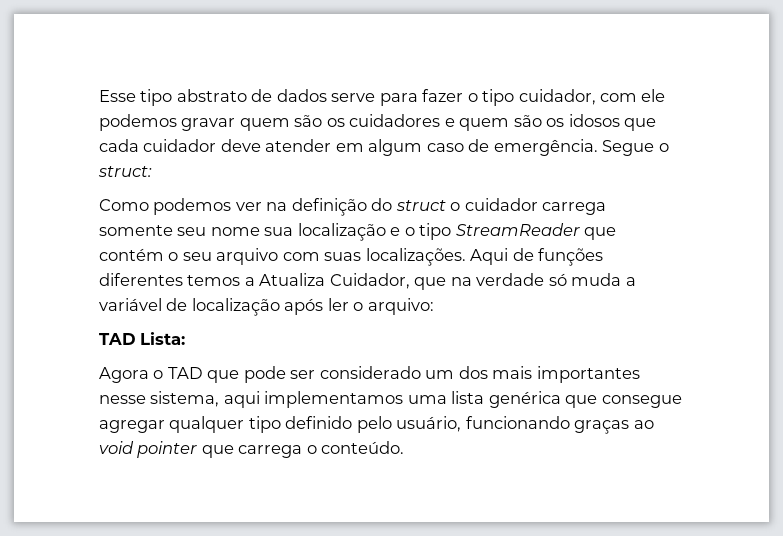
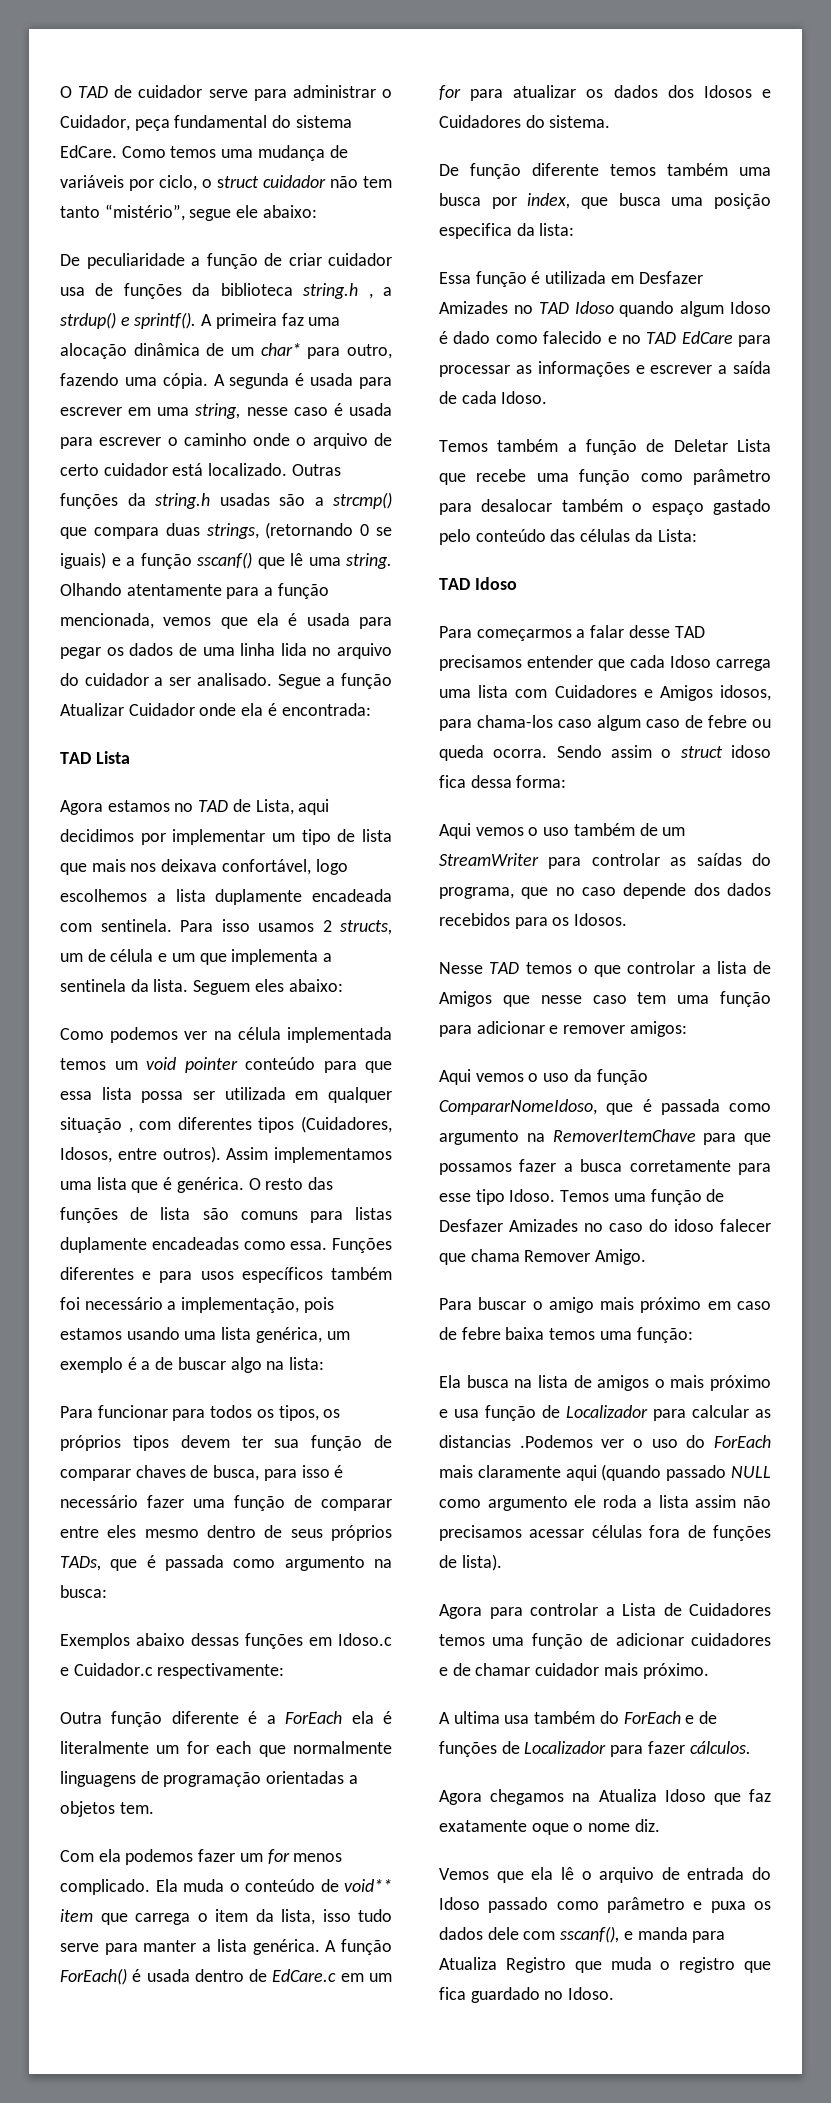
[99,89,666,106] [99,114,657,131] [99,139,669,156] [98,166,152,177] [99,198,607,216] [99,223,617,241] [99,248,604,266] [99,273,636,290] [99,298,434,316] [99,332,186,345] [99,366,640,383] [99,391,682,408] [99,416,654,434] [99,441,405,458] Esse tipo abstrato de dados serve para fazer o tipo cuidador, com ele podemos gravar quem são os cuidadores e quem são os idosos que cada cuidador deve atender em algum caso de emergência. Segue o struct: // Como podemos ver na definição do struct o cuidador carrega somente seu nome sua localização e o tipo StreamReader que contém o seu arquivo com suas localizações. Aqui de funções diferentes temos a Atualiza Cuidador, que na verdade só muda a variável de localização após ler o arquivo: // TAD Lista: // Agora o TAD que pode ser considerado um dos mais importantes nesse sistema, aqui implementamos uma lista genérica que consegue agregar qualquer tipo definido pelo usuário, funcionando graças ao void pointer que carrega o conteúdo. -> [60,85,393,101] [60,115,352,131] [60,145,348,161] [60,175,392,191] [60,204,317,221] [60,253,392,269] [60,283,393,299] [60,312,341,329] [60,343,392,359] [60,373,392,389] [60,403,392,419] [60,433,392,449] [60,463,341,476] [60,492,392,509] [60,522,392,539] [60,552,392,569] [60,583,329,599] [60,613,392,629] [60,643,392,659] [60,673,393,689] [60,703,371,716] [60,751,130,764] [60,799,330,815] [60,829,392,845] [60,859,348,875] [60,889,392,905] [60,919,392,935] [60,949,333,965] [60,979,343,995] [60,1027,392,1043] [60,1057,392,1073] [60,1087,392,1103] [60,1116,392,1133] [60,1146,392,1163] [60,1177,334,1193] [60,1207,392,1223] [60,1237,392,1253] [60,1267,392,1283] [60,1297,334,1313] [60,1327,350,1343] [60,1357,325,1373] [60,1405,341,1421] [60,1435,392,1451] [60,1465,344,1481] [60,1495,392,1511] [60,1525,392,1541] [60,1555,392,1571] [60,1585,107,1598] [60,1633,392,1649] [60,1663,285,1679] [60,1711,393,1727] [60,1741,392,1757] [60,1771,358,1787] [60,1801,154,1817] [60,1849,343,1865] [60,1879,392,1895] [60,1909,392,1925] [60,1939,393,1955] [60,1968,392,1985] [439,85,771,101] [439,115,611,128] [439,163,771,179] [439,193,771,209] [439,223,575,239] [439,271,703,287] [439,301,771,317] [439,331,771,347] [439,361,771,377] [439,391,548,404] [439,439,771,455] [439,469,771,485] [439,499,771,515] [439,529,697,545] [439,577,517,590] [439,625,705,641] [439,655,771,671] [439,685,771,701] [439,715,771,731] [439,745,771,761] [439,775,567,788] [439,823,686,839] [439,853,771,869] [439,883,771,899] [439,913,628,929] [439,961,771,977] [439,991,771,1007] [439,1021,687,1037] [439,1069,648,1085] [439,1099,771,1115] [439,1129,771,1145] [439,1159,771,1175] [439,1189,725,1205] [439,1219,771,1232] [439,1249,647,1265] [439,1297,771,1313] [439,1327,693,1343] [439,1375,771,1391] [439,1405,771,1421] [439,1435,771,1448] [439,1464,771,1481] [439,1495,771,1511] [439,1525,771,1541] [439,1554,502,1571] [439,1603,771,1619] [439,1633,771,1649] [439,1663,709,1679] [439,1711,718,1724] [439,1741,751,1757] [439,1789,771,1805] [439,1819,660,1835] [439,1867,771,1883] [439,1897,771,1913] [439,1926,726,1943] [439,1957,771,1973] [439,1987,615,2003] O TAD de cuidador serve para administrar o Cuidador, peça fundamental do sistema EdCare. Como temos uma mudança de variáveis por ciclo, o struct cuidador não tem tanto “mistério”, segue ele abaixo: // De peculiaridade a função de criar cuidador usa de funções da biblioteca string.h , a strdup() e sprintf(). A primeira faz uma alocação dinâmica de um char* para outro, fazendo uma cópia. A segunda é usada para escrever em uma string, nesse caso é usada para escrever o caminho onde o arquivo de certo cuidador está localizado. Outras funções da string.h usadas são a strcmp() que compara duas strings, (retornando 0 se iguais) e a função sscanf() que lê uma string. Olhando atentamente para a função mencionada, vemos que ela é usada para pegar os dados de uma linha lida no arquivo do cuidador a ser analisado. Segue a função Atualizar Cuidador onde ela é encontrada: // TAD Lista // Agora estamos no TAD de Lista, aqui decidimos por implementar um tipo de lista que mais nos deixava confortável, logo escolhemos a lista duplamente encadeada com sentinela. Para isso usamos 2 structs, um de célula e um que implementa a sentinela da lista. Seguem eles abaixo: // Como podemos ver na célula implementada temos um void pointer conteúdo para que essa lista possa ser utilizada em qualquer situação , com diferentes tipos (Cuidadores, Idosos, entre outros). Assim implementamos uma lista que é genérica. O resto das funções de lista são comuns para listas duplamente encadeadas como essa. Funções diferentes e para usos específicos também foi necessário a implementação, pois estamos usando uma lista genérica, um exemplo é a de buscar algo na lista: // Para funcionar para todos os tipos, os próprios tipos devem ter sua função de comparar chaves de busca, para isso é necessário fazer uma função de comparar entre eles mesmo dentro de seus próprios TADs, que é passada como argumento na busca: // Exemplos abaixo dessas funções em Idoso.c e Cuidador.c respectivamente: // Outra função diferente é a ForEach ela é literalmente um for each que normalmente linguagens de programação orientadas a objetos tem. // Com ela podemos fazer um for menos complicado. Ela muda o conteúdo de void** item que carrega o item da lista, isso tudo serve para manter a lista genérica. A função ForEach() é usada dentro de EdCare.c em um for para atualizar os dados dos Idosos e Cuidadores do sistema. // De função diferente temos também uma busca por index, que busca uma posição especifica da lista: // Essa função é utilizada em Desfazer Amizades no TAD Idoso quando algum Idoso é dado como falecido e no TAD EdCare para processar as informações e escrever a saída de cada Idoso. // Temos também a função de Deletar Lista que recebe uma função como parâmetro para desalocar também o espaço gastado pelo conteúdo das células da Lista: // TAD Idoso // Para começarmos a falar desse TAD precisamos entender que cada Idoso carrega uma lista com Cuidadores e Amigos idosos, para chama-los caso algum caso de febre ou queda ocorra. Sendo assim o struct idoso fica dessa forma: // Aqui vemos o uso também de um StreamWriter para controlar as saídas do programa, que no caso depende dos dados recebidos para os Idosos. // Nesse TAD temos o que controlar a lista de Amigos que nesse caso tem uma função para adicionar e remover amigos: // Aqui vemos o uso da função CompararNomeIdoso, que é passada como argumento na RemoverItemChave para que possamos fazer a busca corretamente para esse tipo Idoso. Temos uma função de Desfazer Amizades no caso do idoso falecer que chama Remover Amigo. // Para buscar o amigo mais próximo em caso de febre baixa temos uma função: // Ela busca na lista de amigos o mais próximo e usa função de Localizador para calcular as distancias .Podemos ver o uso do ForEach mais claramente aqui (quando passado NULL como argumento ele roda a lista assim não precisamos acessar células fora de funções de lista). // Agora para controlar a Lista de Cuidadores temos uma função de adicionar cuidadores e de chamar cuidador mais próximo. // A ultima usa também do ForEach e de funções de Localizador para fazer cálculos. // Agora chegamos na Atualiza Idoso que faz exatamente oque o nome diz. // Vemos que ela lê o arquivo de entrada do Idoso passado como parâmetro e puxa os dados dele com sscanf(), e manda para Atualiza Registro que muda o registro que fica guardado no Idoso.

